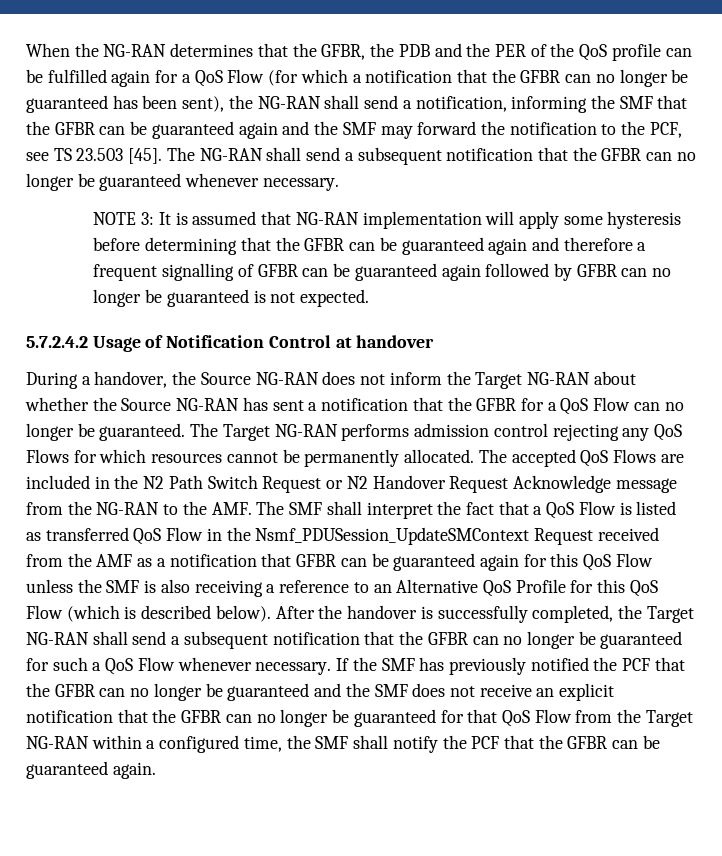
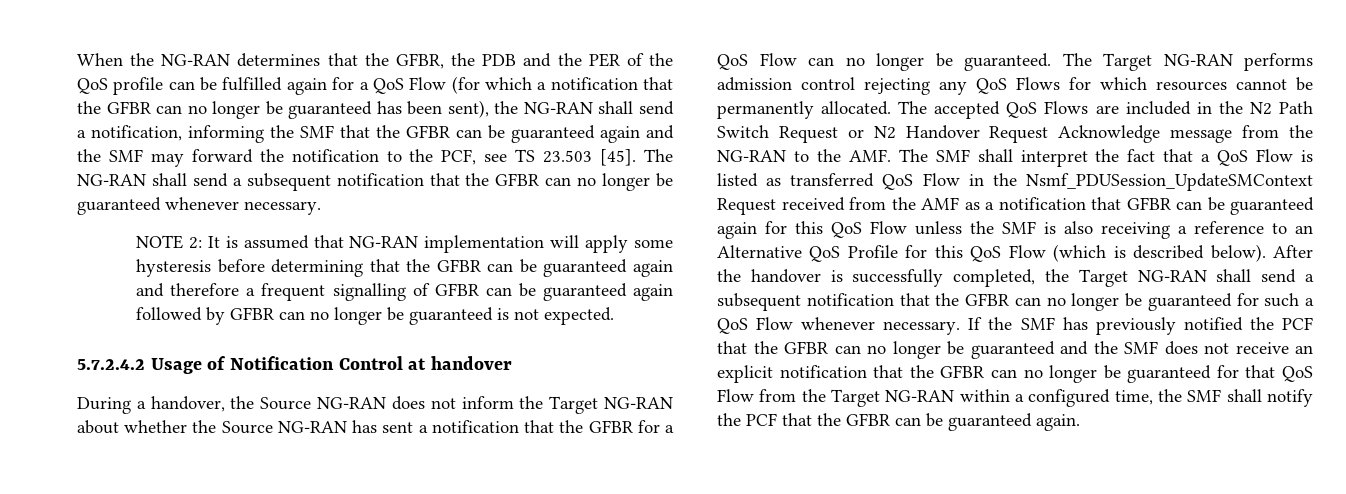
[141,212,155,225] 3: -> [189,237,203,249] 2:

